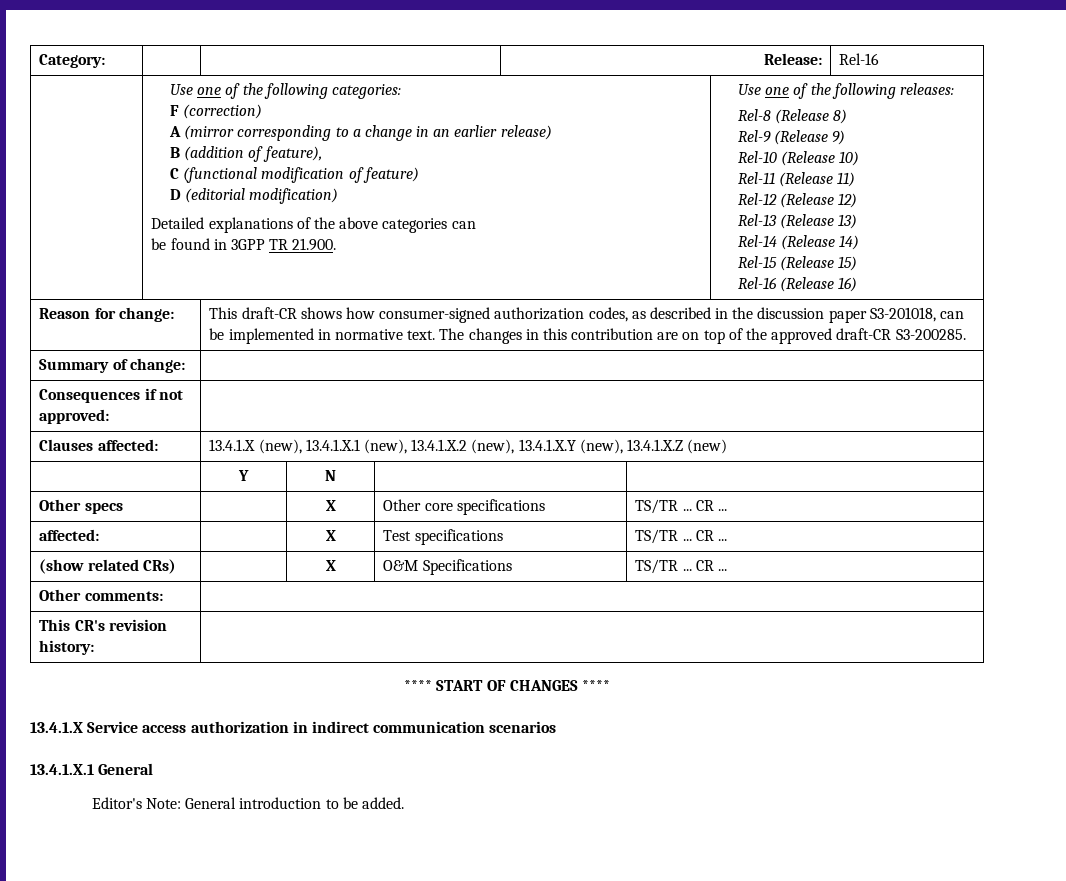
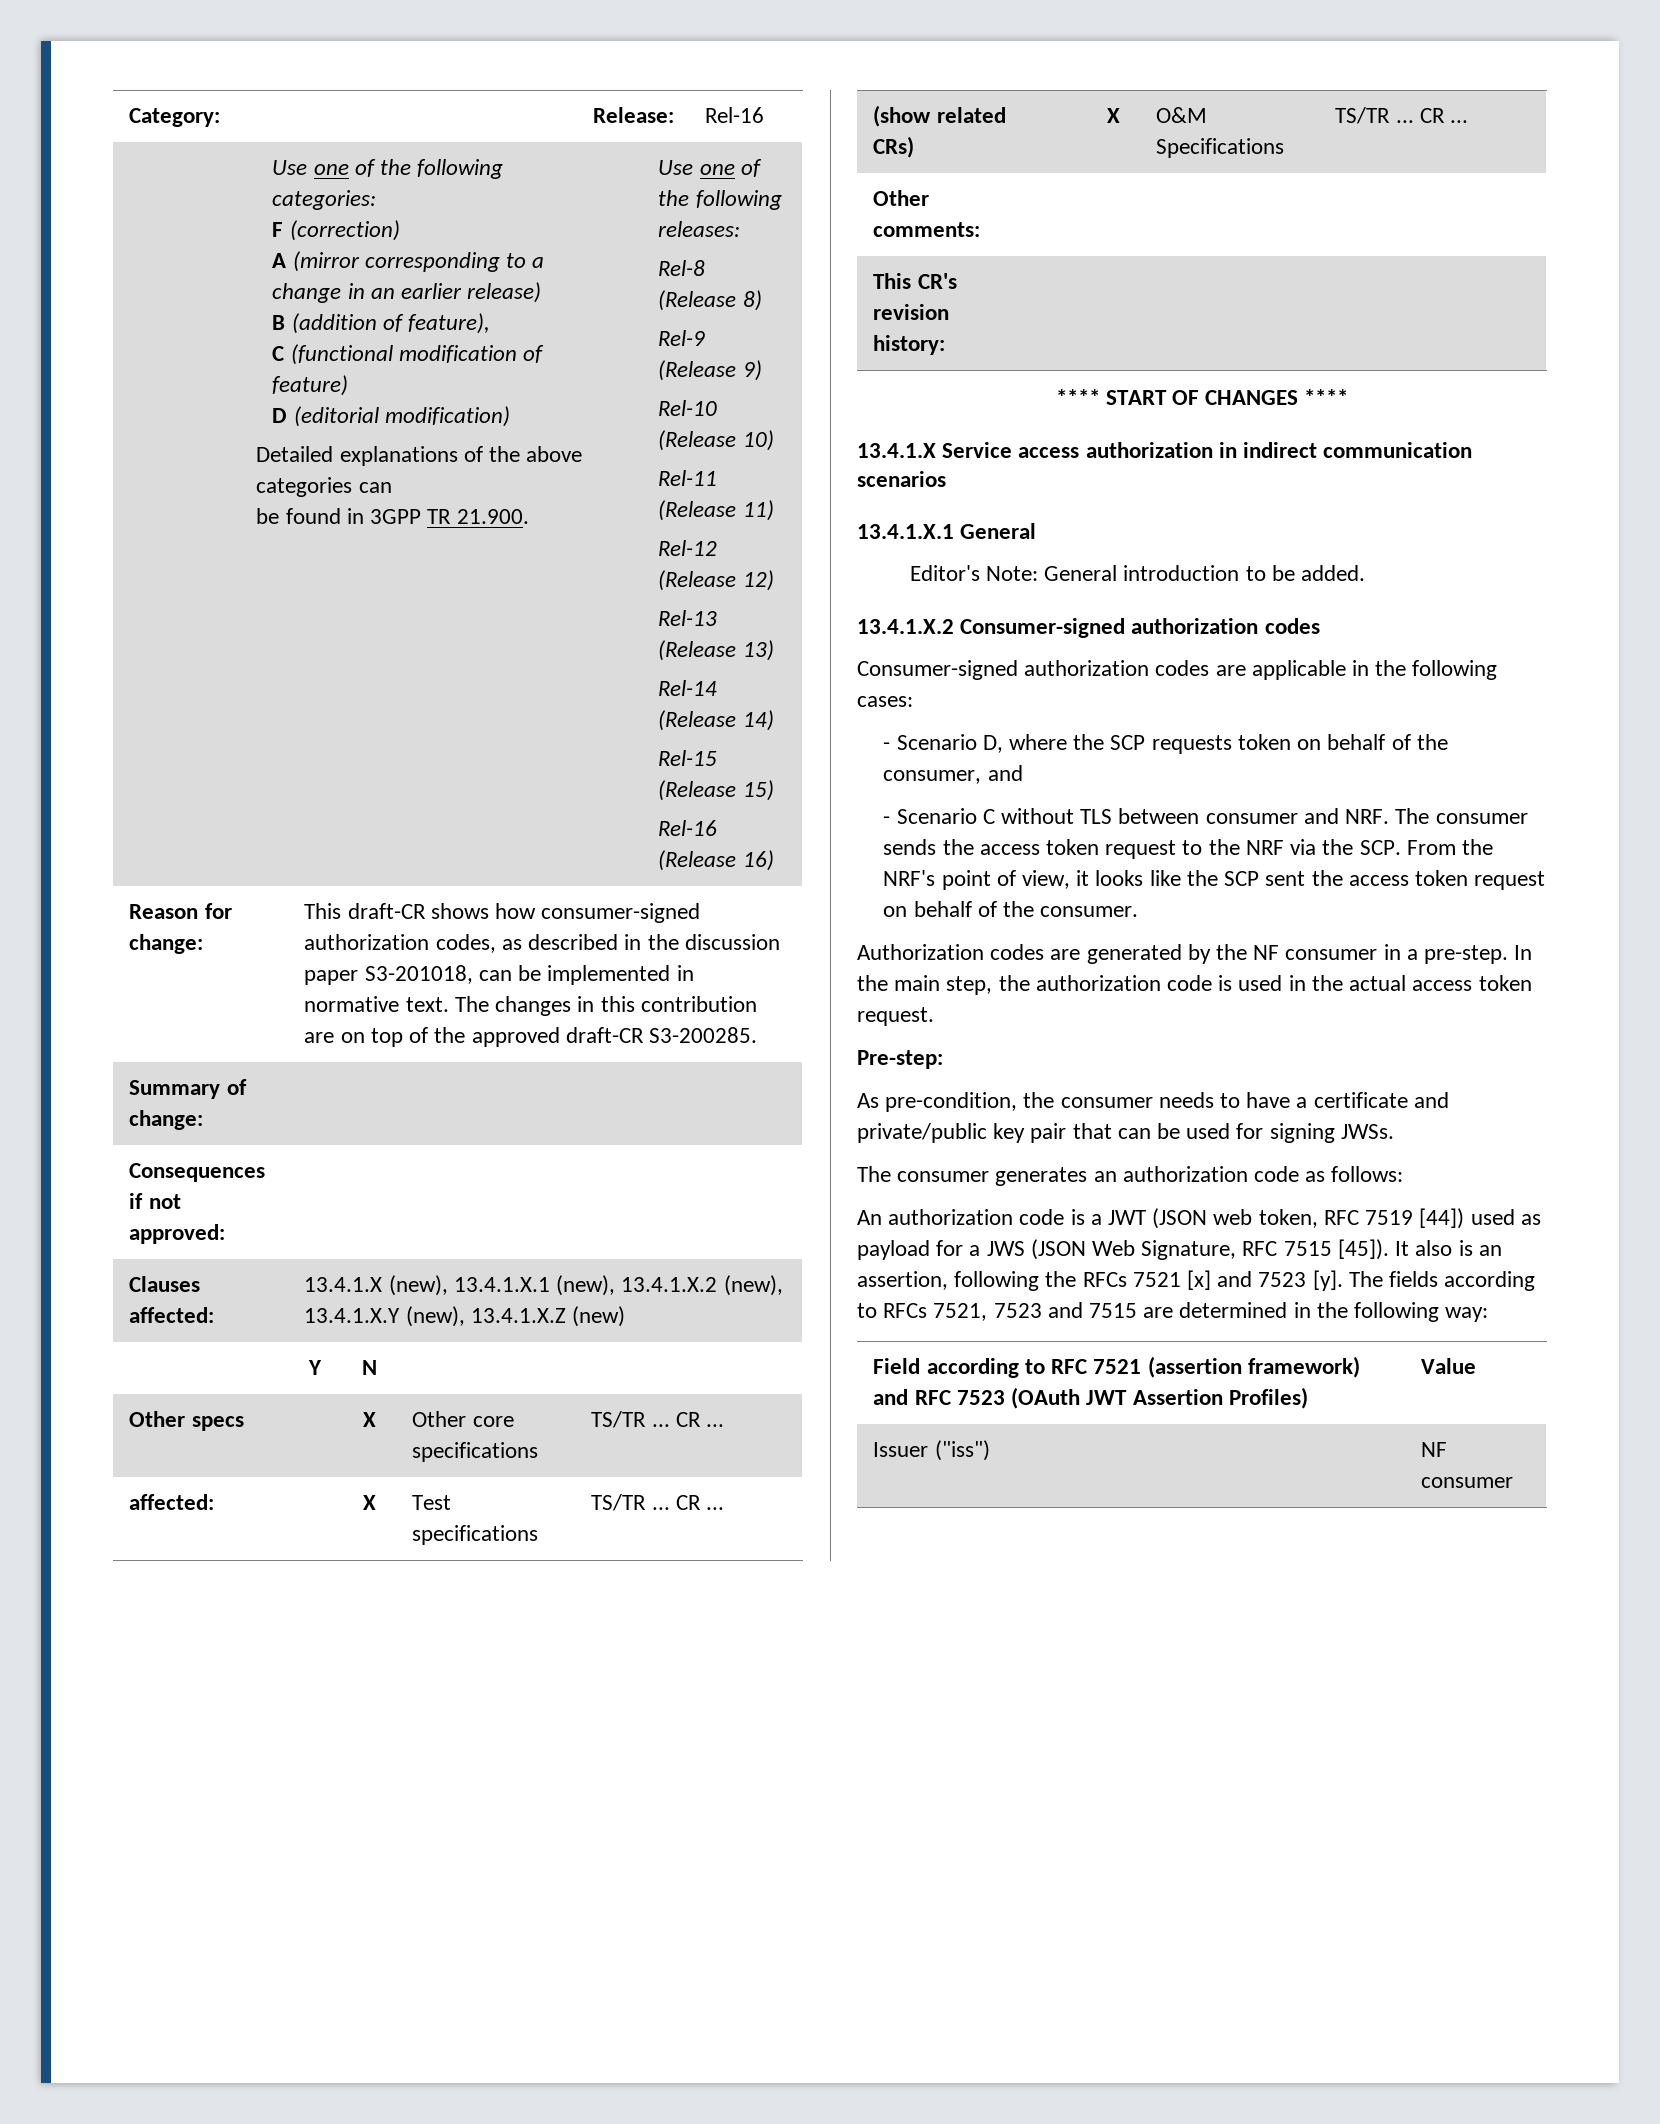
(404, 803) none -> [857,618,1320,638] [857,660,1498,680] [857,696,913,707] [883,734,1448,754] [883,765,1023,784] [883,808,1528,824] [883,839,1493,859] [883,870,1546,890] [883,901,1139,917] [857,944,1533,964] [857,975,1532,995] [857,1007,934,1026] [857,1050,943,1069] [857,1092,1449,1112] [857,1123,1394,1143] [857,1166,1404,1186] [857,1208,1541,1229] [857,1239,1502,1260] [857,1270,1536,1291] [857,1302,1489,1322] [873,1356,1360,1378] [873,1387,1308,1409] [1421,1358,1477,1374] [873,1440,990,1461] [1421,1442,1448,1457] [1421,1477,1514,1488] // 13.4.1.X.2 Consumer-signed authorization codes // Consumer-signed authorization codes are applicable in the following cases: // - Scenario D, where the SCP requests token on behalf of the consumer, and // - Scenario C without TLS between consumer and NRF. The consumer sends the access token request to the NRF via the SCP. From the NRF's point of view, it looks like the SCP sent the access token request on behalf of the consumer. // Authorization codes are generated by the NF consumer in a pre-step. In the main step, the authorization code is used in the actual access token request. // Pre-step: // As pre-condition, the consumer needs to have a certificate and private/public key pair that can be used for signing JWSs. // The consumer generates an authorization code as follows: // An authorization code is a JWT (JSON web token, RFC 7519 [44]) used as payload for a JWS (JSON Web Signature, RFC 7515 [45]). It also is an assertion, following the RFCs 7521 [x] and 7523 [y]. The fields according to RFCs 7521, 7523 and 7515 are determined in the following way: // Field according to RFC 7521 (assertion framework) and RFC 7523 (OAuth JWT Assertion Profiles) | Value // Issuer ("iss") | NF consumer

